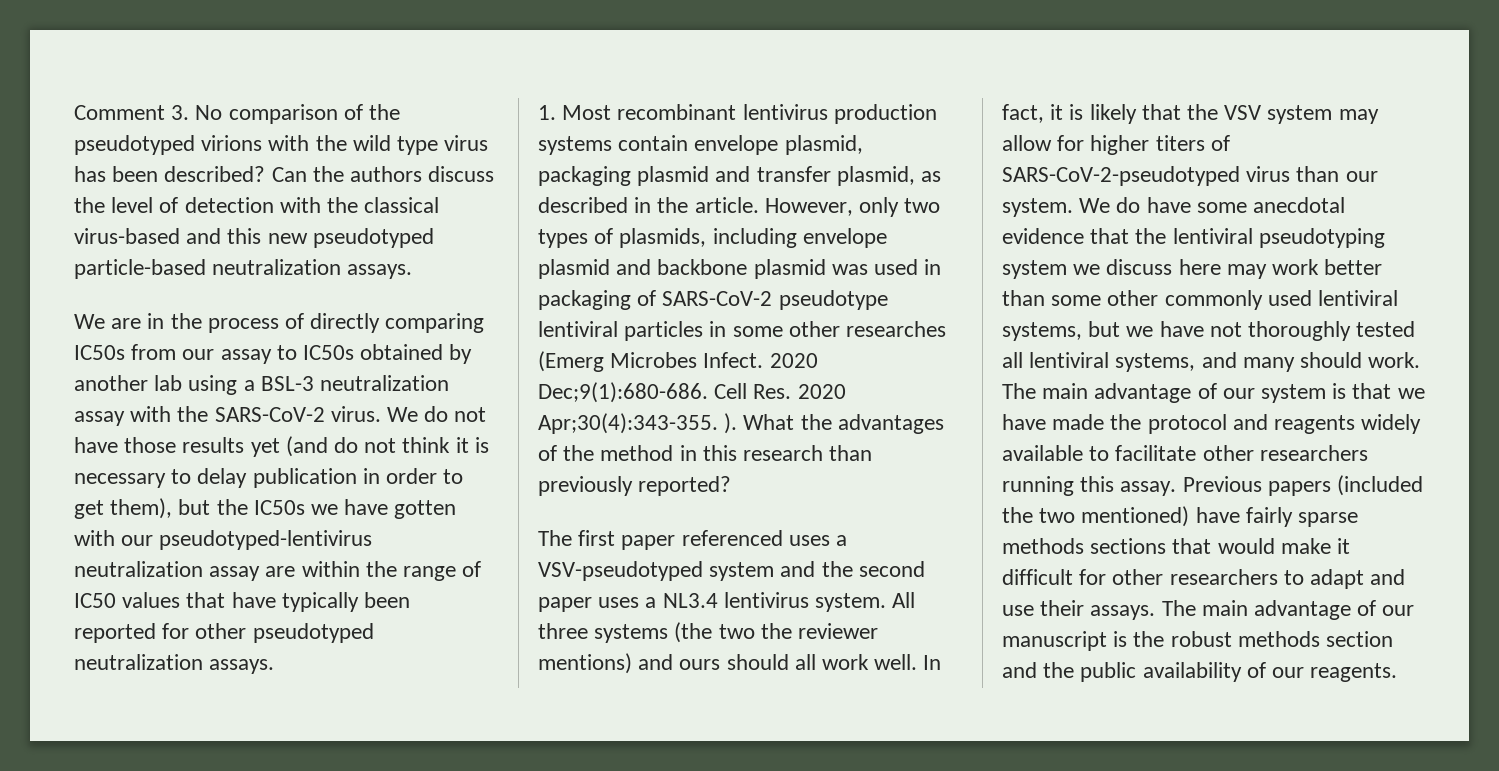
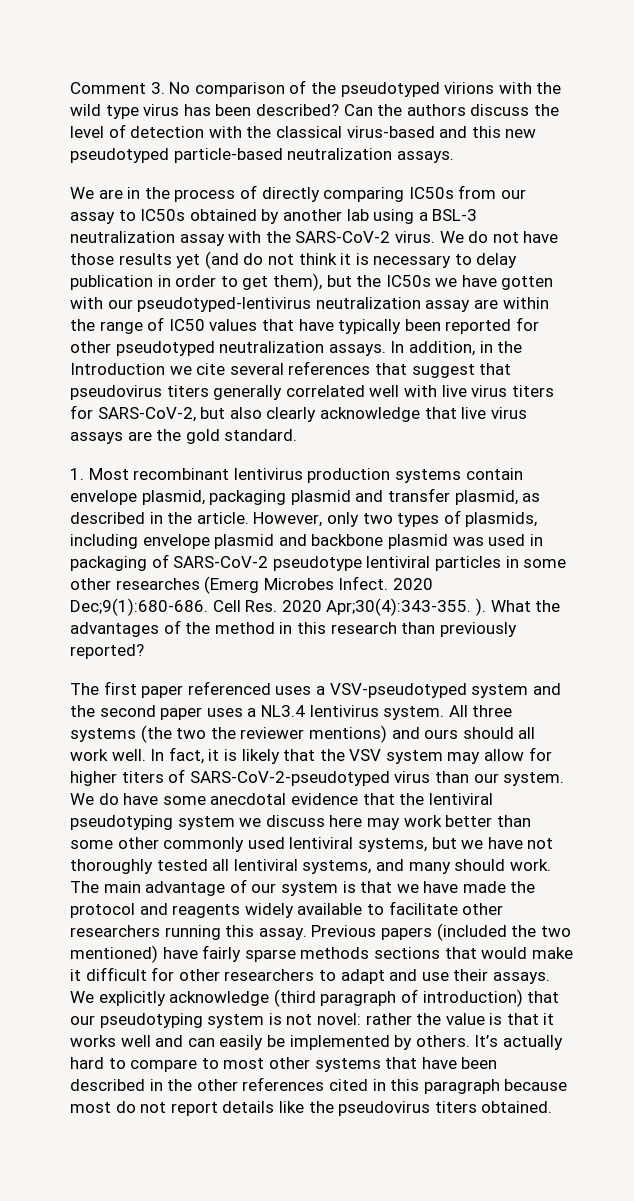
(275, 666) none -> [390,341,523,356] [70,361,512,378] [70,385,554,400] [70,405,527,422] [70,429,298,444] In addition, in the Introduction we cite several references that suggest that pseudovirus titers generally correlated well with live virus titers for SARS-CoV-2, but also clearly acknowledge that live virus assays are the gold standard.
[1161,600,1415,620] [1002,631,1394,651] [1002,662,1398,682] The main advantage of our manuscript is the robust methods section and the public availability of our reagents. -> [70,989,560,1007] [70,1013,555,1028] [70,1035,563,1050] [70,1057,498,1072] [70,1077,568,1094] [70,1101,553,1116] We explicitly acknowledge (third paragraph of introduction) that our pseudotyping system is not novel: rather the value is that it works well and can easily be implemented by others. It’s actually hard to compare to most other systems that have been described in the other references cited in this paragraph because most do not report details like the pseudovirus titers obtained.

